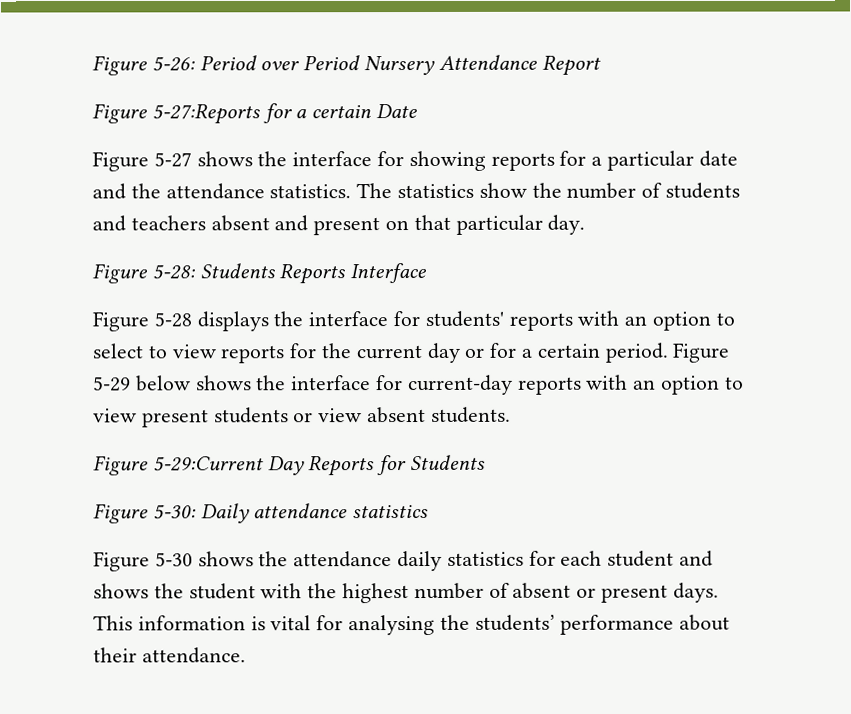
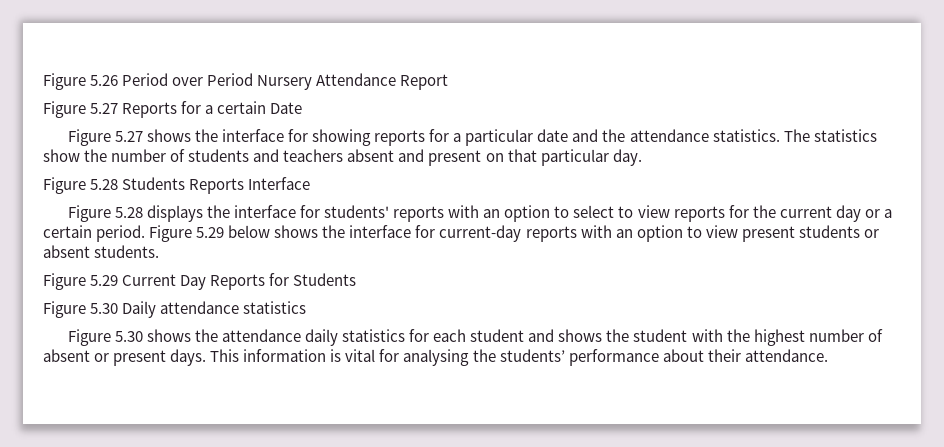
[92,55,196,76] Figure 5-26: -> [43,73,119,90] Figure 5.26
[151,103,261,125] 5-27:Reports -> [90,102,178,118] 5.27 Reports
[153,152,192,168] 5-27 -> [114,131,143,142] 5.27
[151,264,196,280] 5-28: -> [90,179,119,190] 5.28
[153,312,192,328] 5-28 -> [114,207,143,218] 5.28
[489,342,518,358] for -> (880, 213) none
[93,376,131,392] 5-29 -> [196,227,225,238] 5.29
[318,408,363,423] view -> (879, 233) none
[152,456,264,472] 5-29:Current -> [90,274,177,286] 5.29 Current
[152,504,197,520] 5-30: -> [90,303,119,314] 5.30
[154,552,193,567] 5-30 -> [114,331,143,342] 5.30

